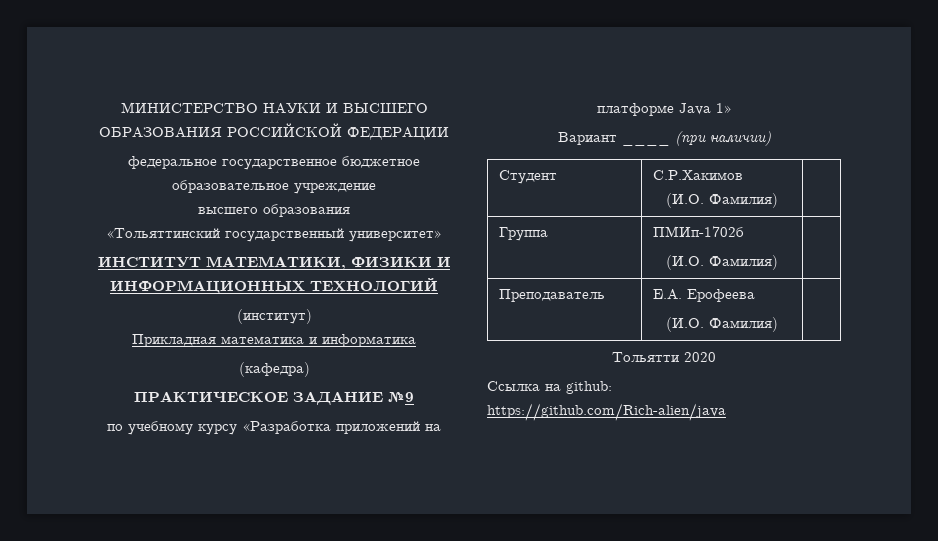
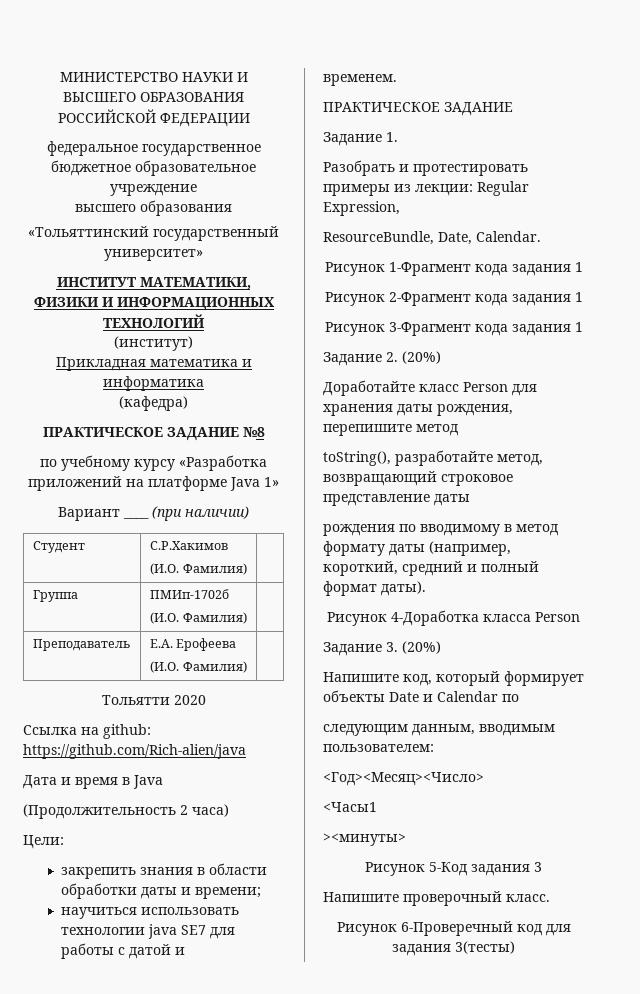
[388,392,414,403] №9 -> [242,427,265,437] №8
(726, 412) none -> [23,775,163,789] [23,804,229,819] [23,835,64,849] [60,863,267,879] [60,883,261,899] [60,907,239,919] [60,924,235,939] [60,943,185,959] [323,74,397,86] [323,102,513,116] [323,132,398,146] [323,160,528,176] [323,181,529,196] [323,201,400,216] [323,231,541,245] [324,262,583,276] [324,292,583,306] [324,322,583,336] [323,351,441,366] [323,380,537,396] [323,404,513,416] [323,424,458,436] [323,450,543,466] [323,471,513,486] [323,494,470,506] [323,524,558,536] [323,541,511,556] [323,561,539,576] [323,581,426,596] [327,610,580,626] [323,641,441,656] [323,671,584,686] [323,690,519,702] [323,724,555,736] [323,744,434,752] [323,772,484,786] [323,802,377,812] [323,833,406,846] [365,862,542,876] [323,891,550,906] [336,921,571,936] [392,941,515,956] // Дата и время в Java // (Продолжительность 2 часа) // Цели: // закрепить знания в области обработки даты и времени; // научиться использовать технологии java SE7 для работы с датой и // временем. // ПРАКТИЧЕСКОЕ ЗАДАНИЕ // Задание 1. // Разобрать и протестировать примеры из лекции: Regular Expression, // ResourceBundle, Date, Calendar. // Рисунок 1-Фрагмент кода задания 1 // Рисунок 2-Фрагмент кода задания 1 // Рисунок 3-Фрагмент кода задания 1 // Задание 2. (20%) // Доработайте класс Person для хранения даты рождения, перепишите метод // toString(), разработайте метод, возвращающий строковое представление даты // рождения по вводимому в метод формату даты (например, короткий, средний и полный формат даты). // Рисунок 4-Доработка класса Person // Задание 3. (20%) // Напишите код, который формирует объекты Date и Calendar по // следующим данным, вводимым пользователем: // <Год><Месяц><Число> // <Часы1 // ><минуты> // Рисунок 5-Код задания 3 // Напишите проверочный класс. // Рисунок 6-Проверечный код для задания 3(тесты)

